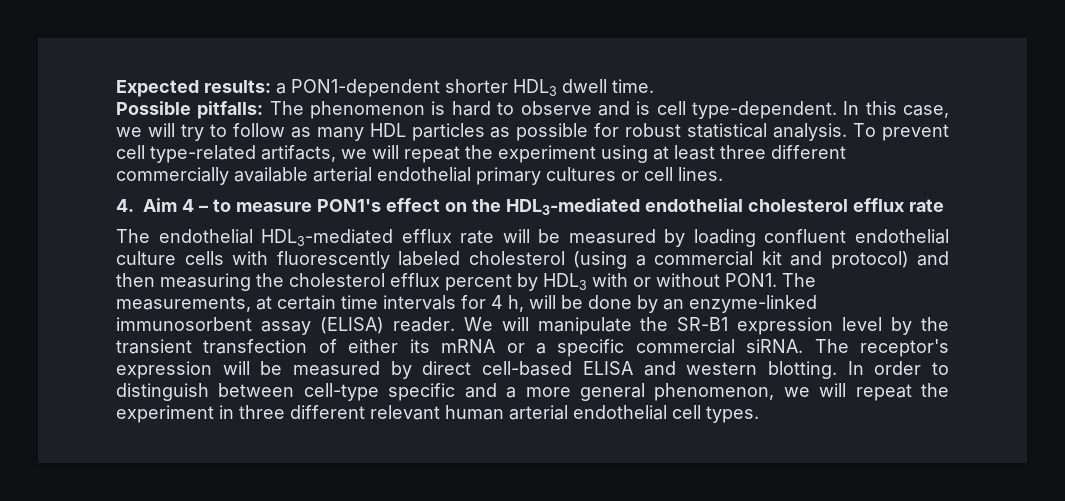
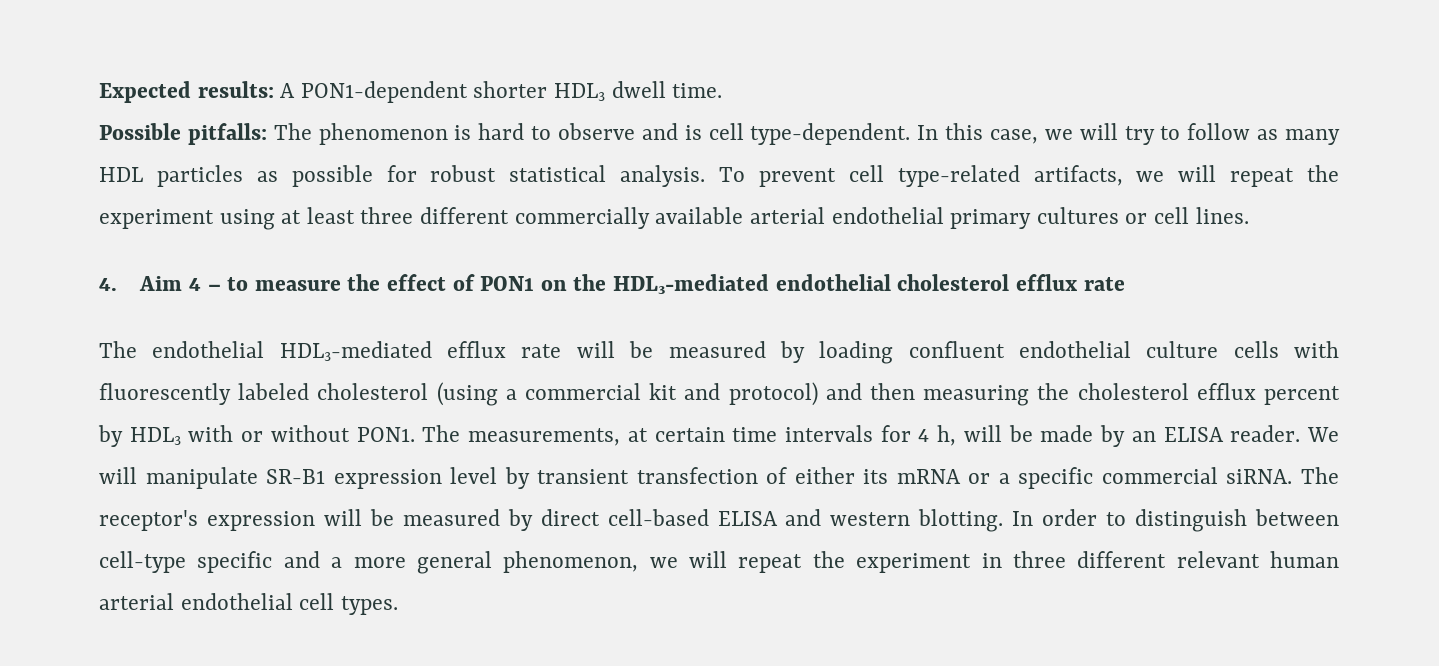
[276,83,286,94] a -> [280,83,296,98] A
[317,198,441,212] PON1's effect -> [347,274,535,291] the effect of PON1
[588,295,632,309] done -> [1040,425,1094,442] made
[689,295,817,313] [116,317,384,335] enzyme-linked immunosorbent assay (ELISA) -> [1163,427,1224,442] ELISA
[640,317,669,331] the -> (258, 478) none
[920,317,949,331] the -> (530, 478) none

